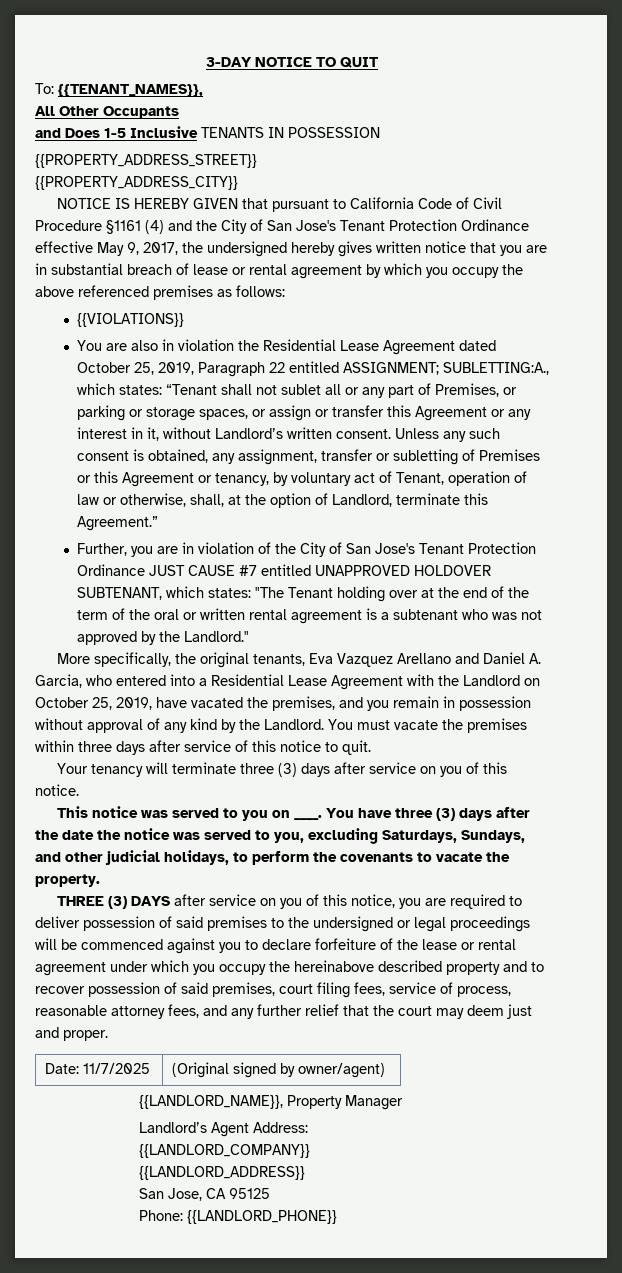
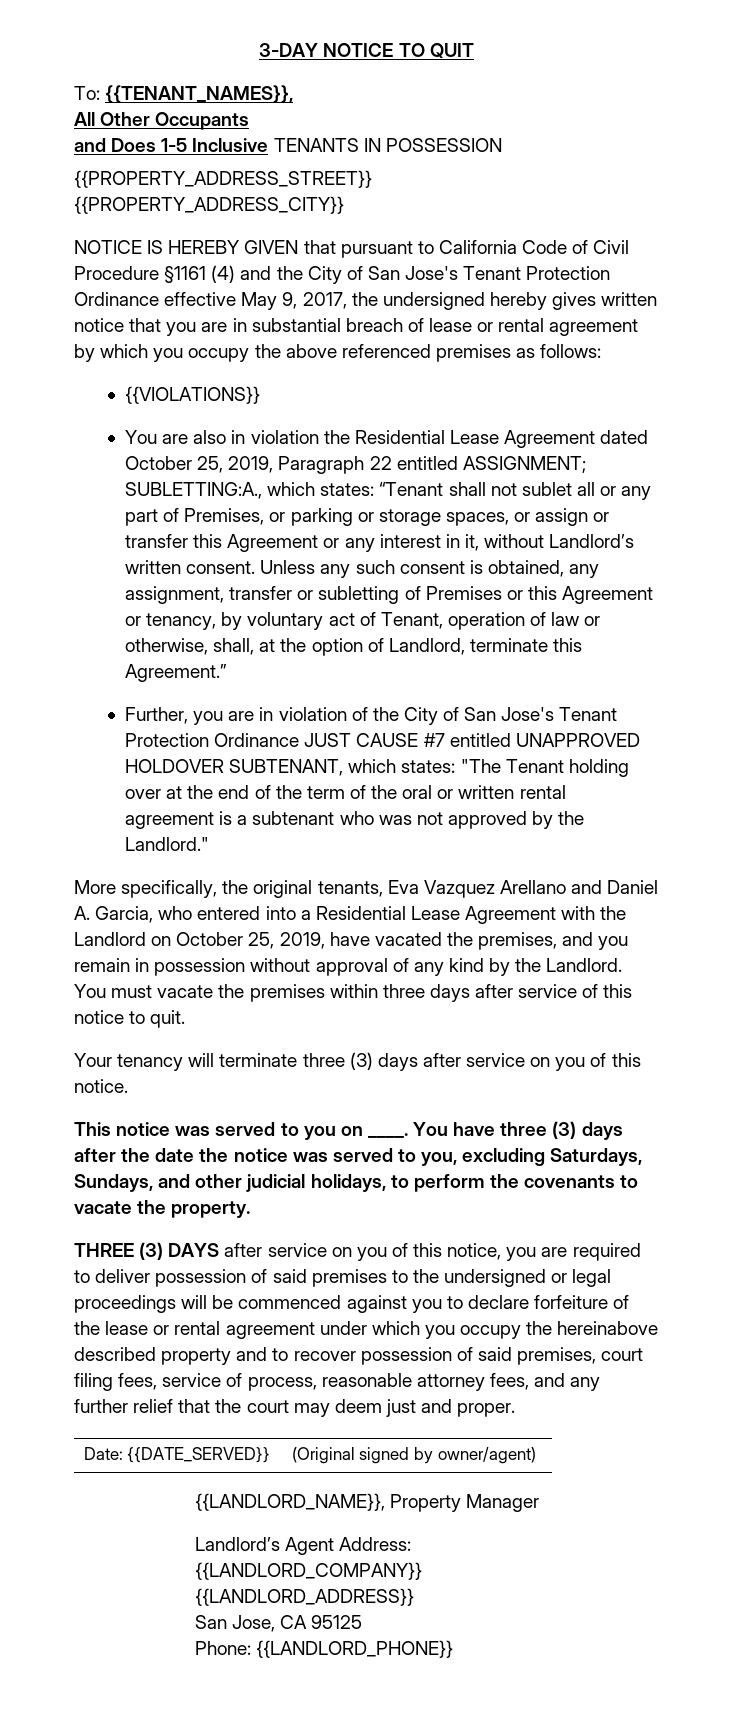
[83,1063,151,1074] 11/7/2025 -> [127,1447,271,1463] {{DATE_SERVED}}

